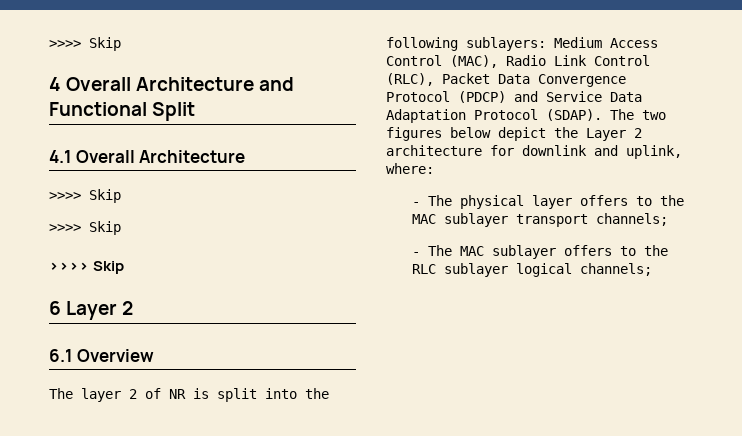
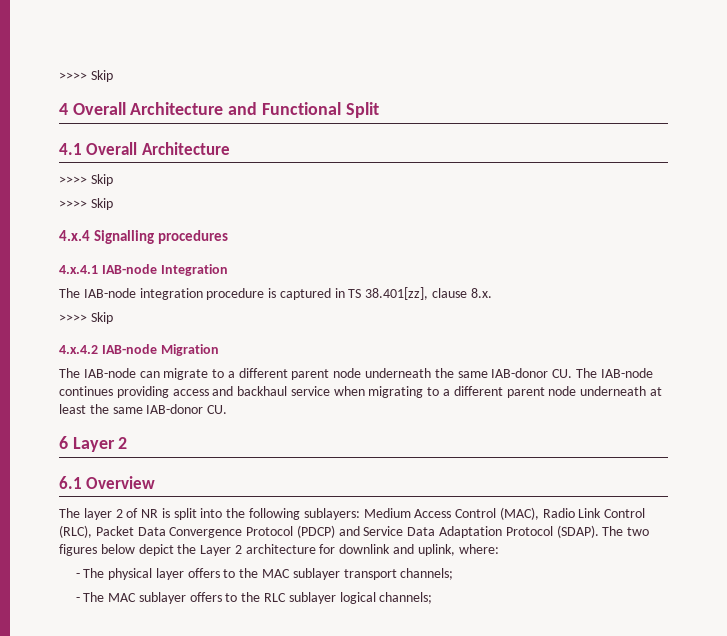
[49,261,125,274] >>>> Skip -> [59,230,229,244] [59,264,228,276] [59,287,492,300] [59,312,113,324] [59,344,219,356] [59,368,653,380] [59,386,662,398] [59,404,228,414] 4.x.4 Signalling procedures // 4.x.4.1 IAB-node Integration // The IAB-node integration procedure is captured in TS 38.401[zz], clause 8.x. // >>>> Skip // 4.x.4.2 IAB-node Migration // The IAB-node can migrate to a different parent node underneath the same IAB-donor CU. The IAB-node continues providing access and backhaul service when migrating to a different parent node underneath at least the same IAB-donor CU.

